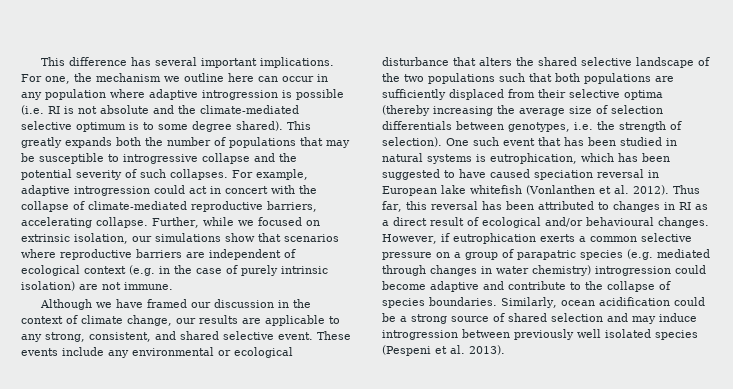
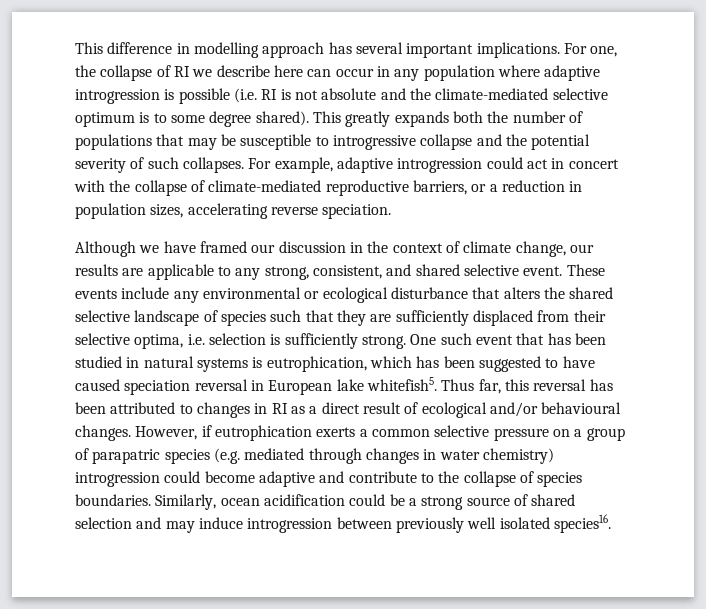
(127, 61) none -> [176,42,325,58] in modelling approach
[96,73,224,82] mechanism we outline -> [100,65,270,81] collapse of RI we describe
[21,217,320,228] [21,233,339,244] [21,249,296,260] [21,265,328,276] [21,281,173,291] accelerating collapse. Further, while we focused on extrinsic isolation, our simulations show that scenarios where reproductive barriers are independent of ecological context (e.g. in the case of purely intrinsic isolation) are not immune. -> [471,180,583,192] [75,203,392,219] or a reduction in population sizes, accelerating reverse speciation.
[382,73,651,84] the two populations such that both populations -> [220,310,366,326] species such that they
[624,90,663,100] [382,105,663,116] [382,121,682,132] [382,137,442,147] optima (thereby increasing the average size of selection differentials between genotypes, i.e. the strength of selection). -> [134,333,406,349] optima, i.e. selection is sufficiently strong.
[470,185,669,195] whitefish (Vonlanthen et al. 2012). -> [366,377,437,391] whitefish5.
[655,330,698,340] [382,345,505,356] species (Pespeni et al. 2013). -> [553,514,611,533] species16.

